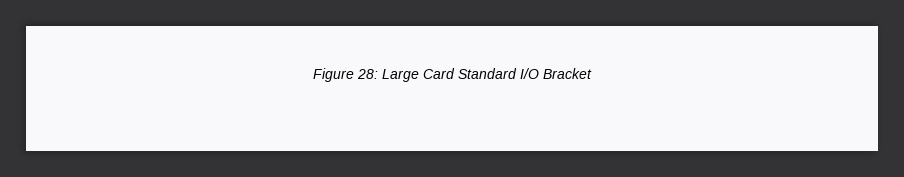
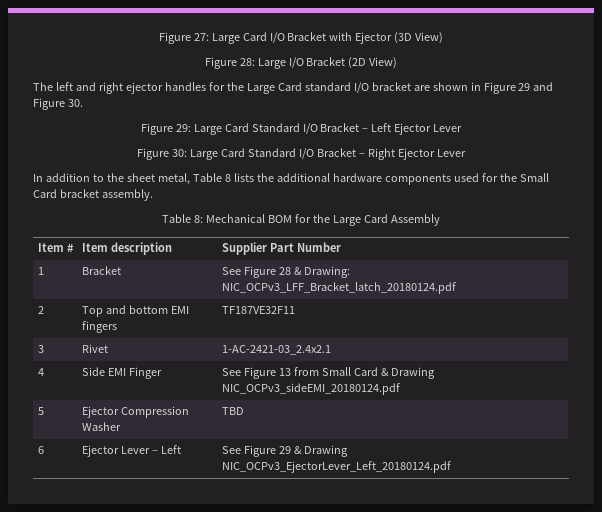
[313,68,592,82] Figure 28: Large Card Standard I/O Bracket -> [158,32,444,44] [204,57,398,69] [33,82,554,94] [33,98,83,110] [140,123,463,135] [137,148,466,160] [33,173,549,185] [33,189,153,201] [162,214,440,226] [37,243,74,252] [81,242,172,255] [221,242,341,255] [37,267,44,275] [81,266,121,275] [221,266,350,278] [221,282,456,294] [37,306,44,314] [81,305,189,317] [81,321,117,333] [221,306,295,314] [37,345,44,353] [81,344,108,353] [221,345,331,355] [37,368,44,376] [81,367,162,379] [221,367,435,379] [221,383,400,395] [37,407,44,415] [81,406,189,418] [81,422,121,431] [221,407,244,415] [37,446,44,454] [81,445,181,457] [221,445,348,457] [221,461,451,473] Figure 27: Large Card I/O Bracket with Ejector (3D View) // Figure 28: Large I/O Bracket (2D View) // The left and right ejector handles for the Large Card standard I/O bracket are shown in Figure 29 and Figure 30. // Figure 29: Large Card Standard I/O Bracket – Left Ejector Lever // Figure 30: Large Card Standard I/O Bracket – Right Ejector Lever // In addition to the sheet metal, Table 8 lists the additional hardware components used for the Small Card bracket assembly. // Table 8: Mechanical BOM for the Large Card Assembly // Item # | Item description | Supplier Part Number // 1 | Bracket | See Figure 28 & Drawing: NIC_OCPv3_LFF_Bracket_latch_20180124.pdf // 2 | Top and bottom EMI fingers | TF187VE32F11 // 3 | Rivet | 1-AC-2421-03_2.4x2.1 // 4 | Side EMI Finger | See Figure 13 from Small Card & Drawing NIC_OCPv3_sideEMI_20180124.pdf // 5 | Ejector Compression Washer | TBD // 6 | Ejector Lever – Left | See Figure 29 & Drawing NIC_OCPv3_EjectorLever_Left_20180124.pdf

